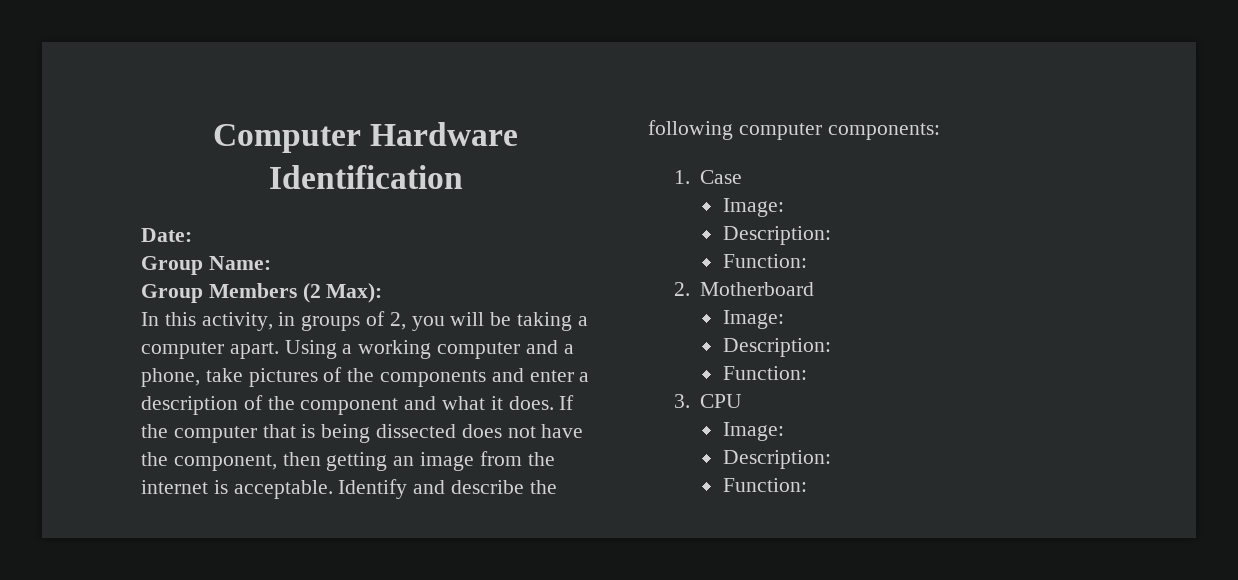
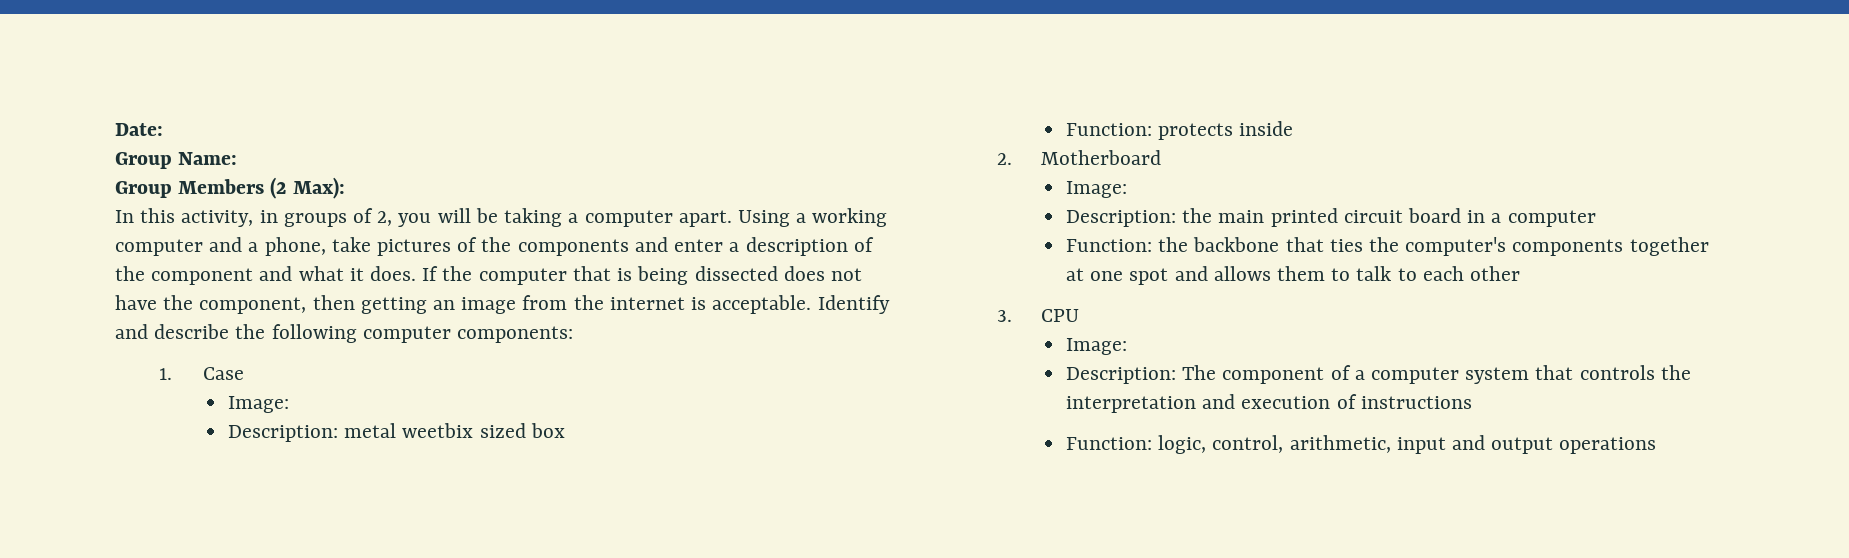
[212,122,519,153] [268,165,463,189] Computer Hardware Identification // -> (115, 129) none
[722,254,807,268] // Function: -> [344,423,565,438] [1065,121,1294,140] metal weetbix sized box // Function: protects inside
[722,366,807,380] [673,394,743,408] [722,422,784,441] [722,450,831,469] [722,478,807,492] // Function: // 3. CPU // Image: // Description: // Function: -> [1182,208,1596,227] [1065,237,1709,256] [1065,266,1521,285] [996,309,1079,322] [1065,338,1127,355] [1065,365,1691,384] [1065,394,1472,413] [1065,435,1657,454] the main printed circuit board in a computer // Function: the backbone that ties the computer's components together at one spot and allows them to talk to each other // 3. CPU // Image: // Description: The component of a computer system that controls the interpretation and execution of instructions // Function: logic, control, arithmetic, input and output operations

